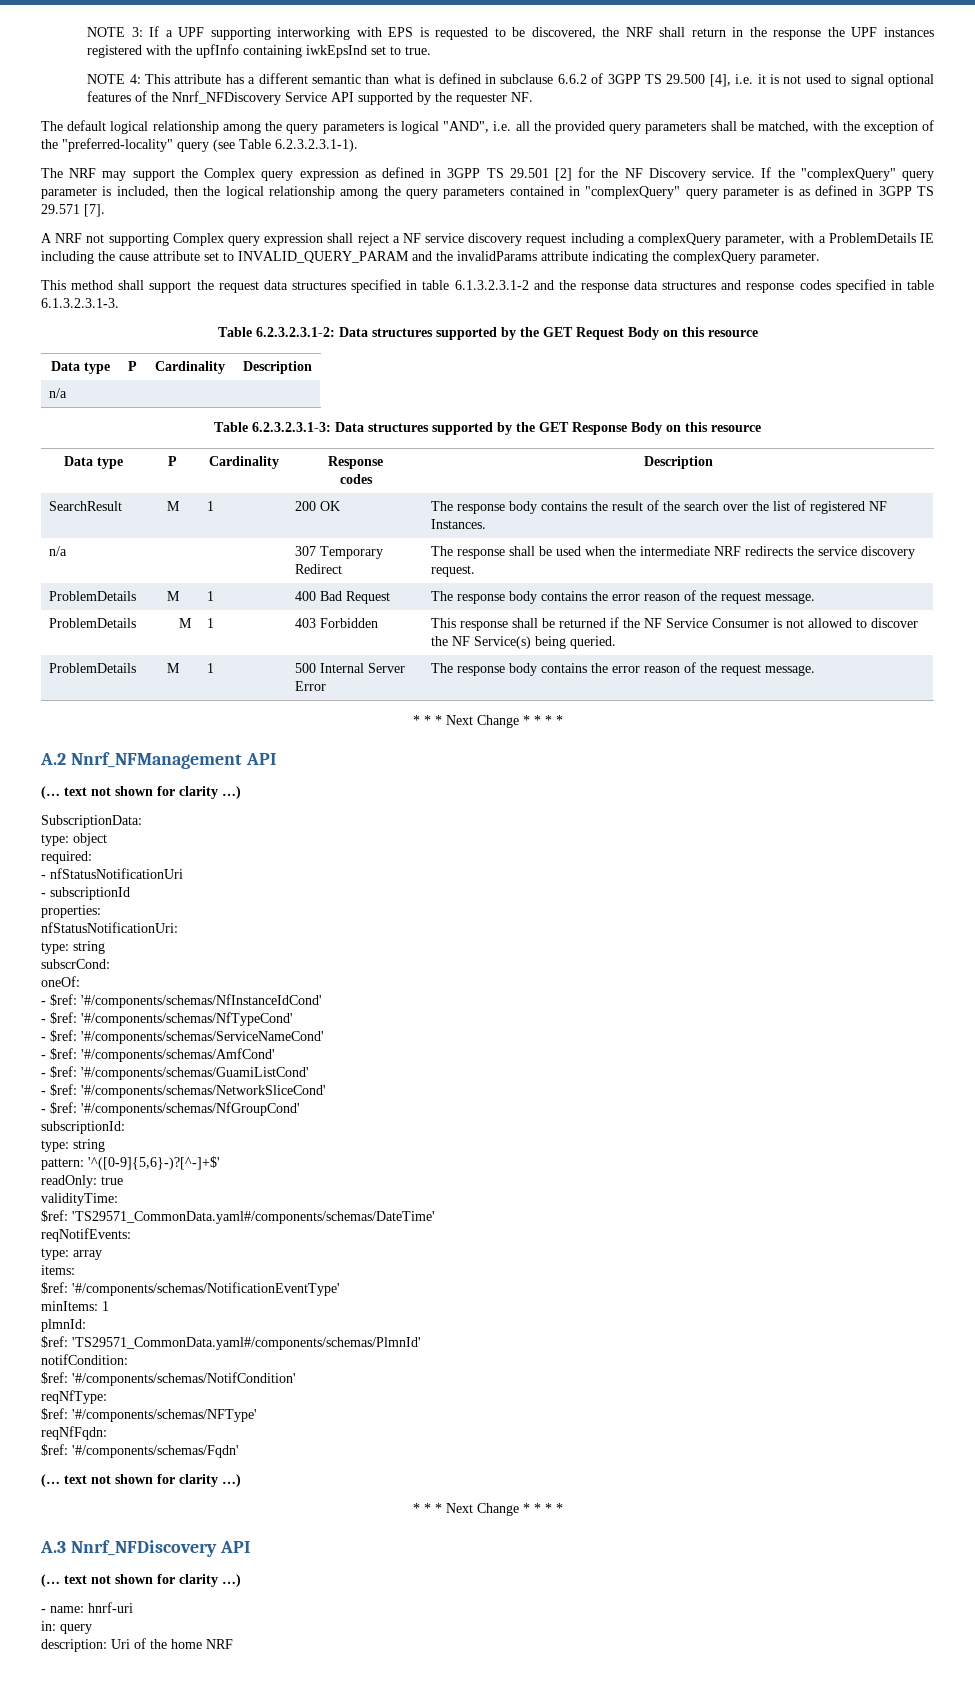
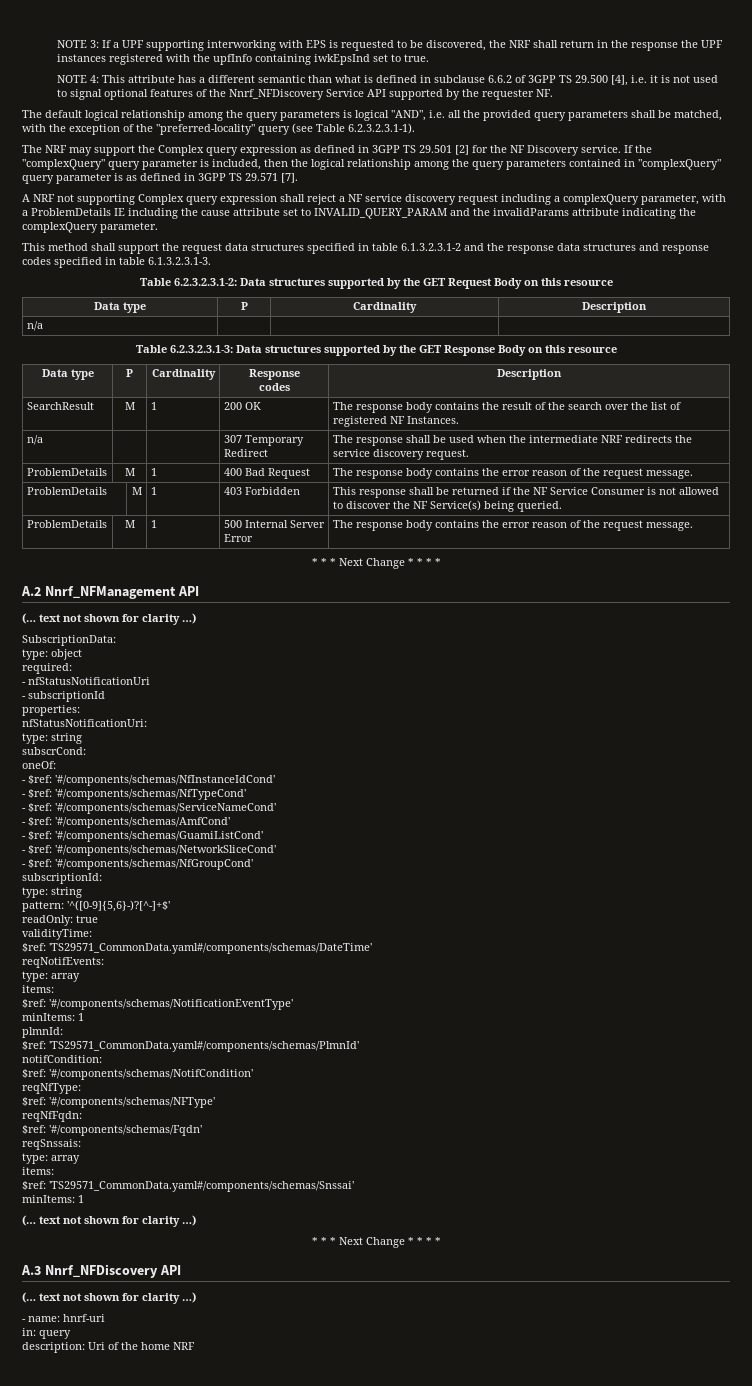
(239, 1451) none -> [22,1139,81,1150] [22,1153,80,1164] [22,1167,54,1175] [22,1181,354,1192] [22,1195,84,1203] // reqSnssais: // type: array // items: // $ref: 'TS29571_CommonData.yaml#/components/schemas/Snssai' // minItems: 1

